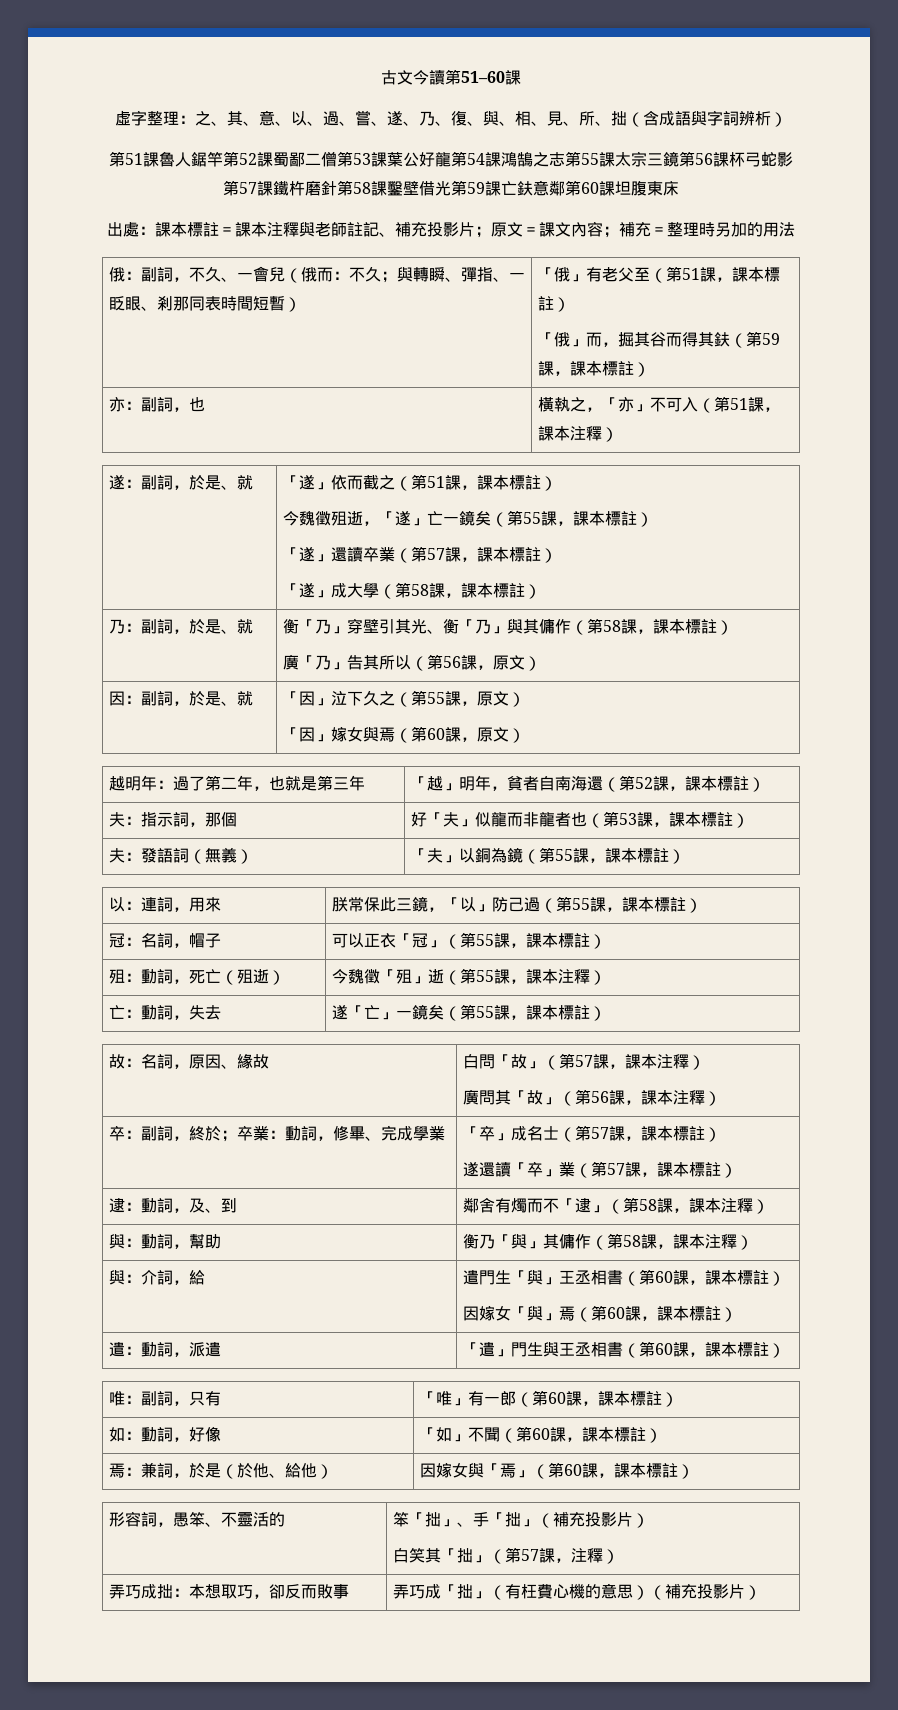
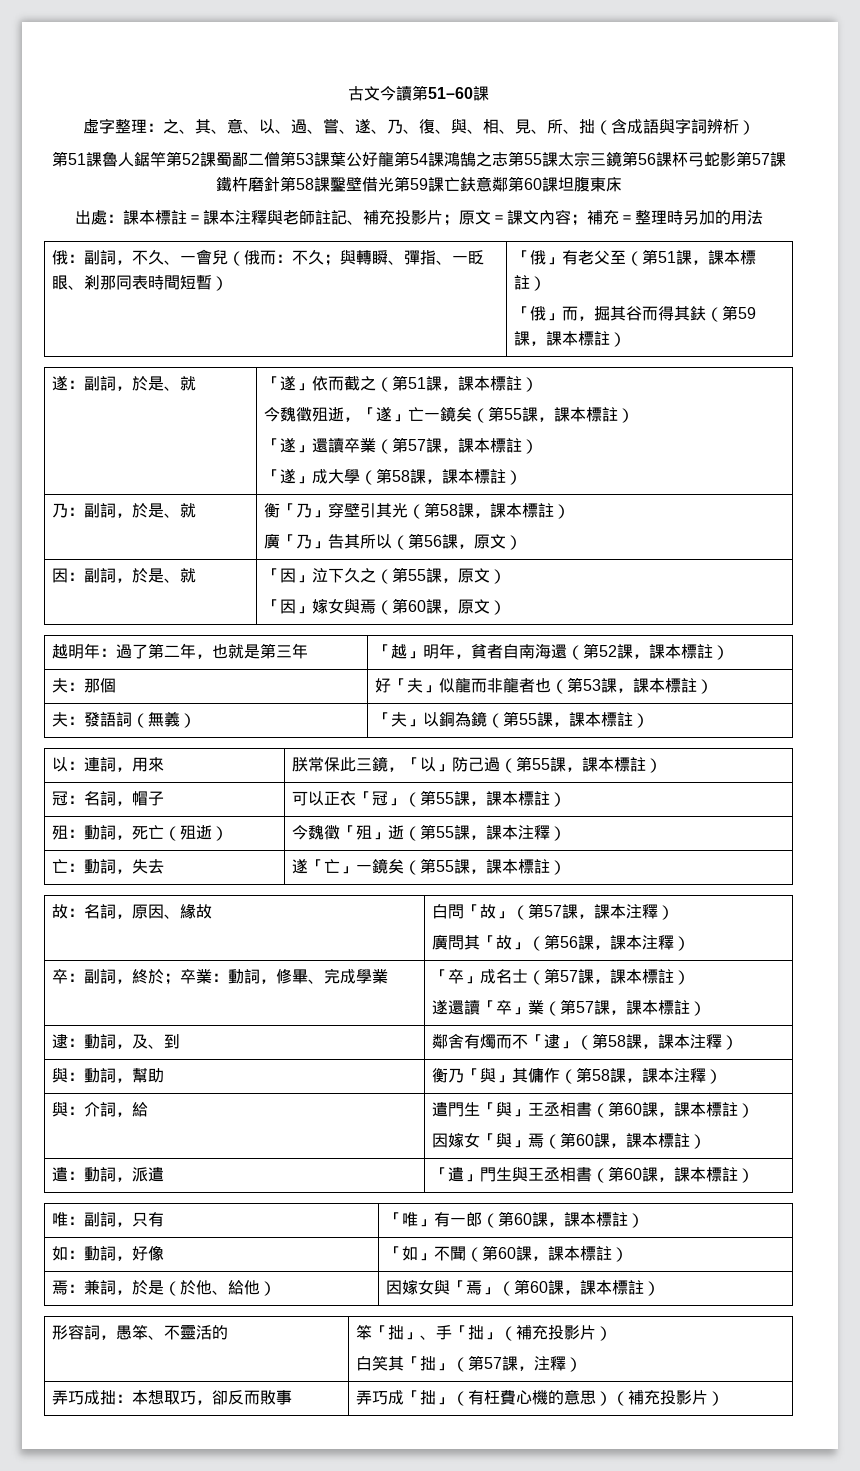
[108,397,205,412] [537,396,780,413] [537,426,618,442] // 亦：副詞，也 | 橫執之，「亦」不可入（第51課，課本注釋） -> (626, 339) none
[426,618,571,634] 、衡「乃」與其傭作 -> (408, 510) none
[140,812,205,827] 指示詞， -> (84, 686) none

